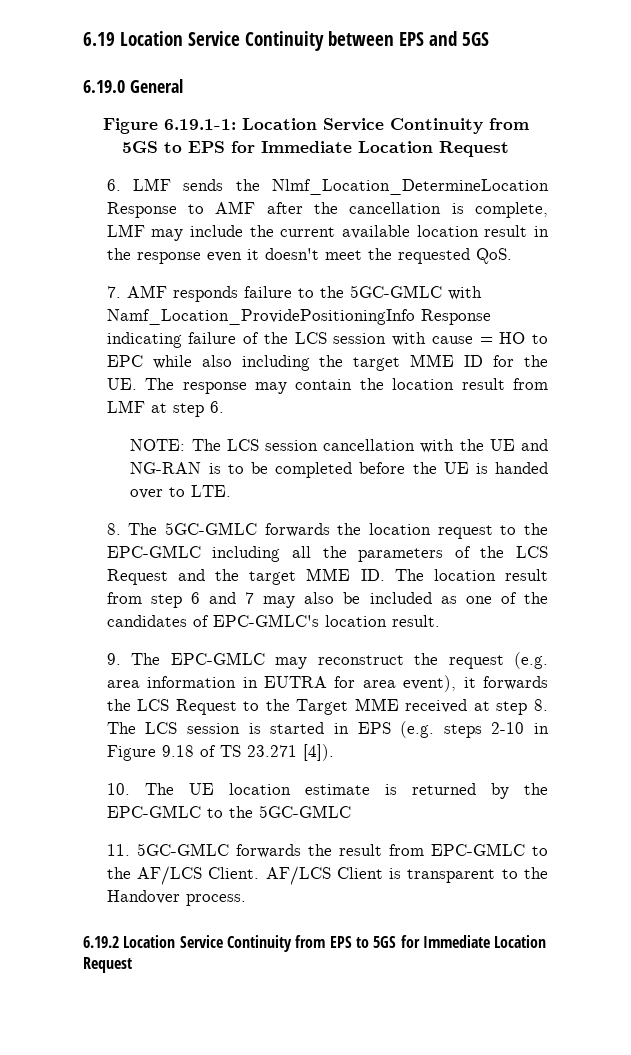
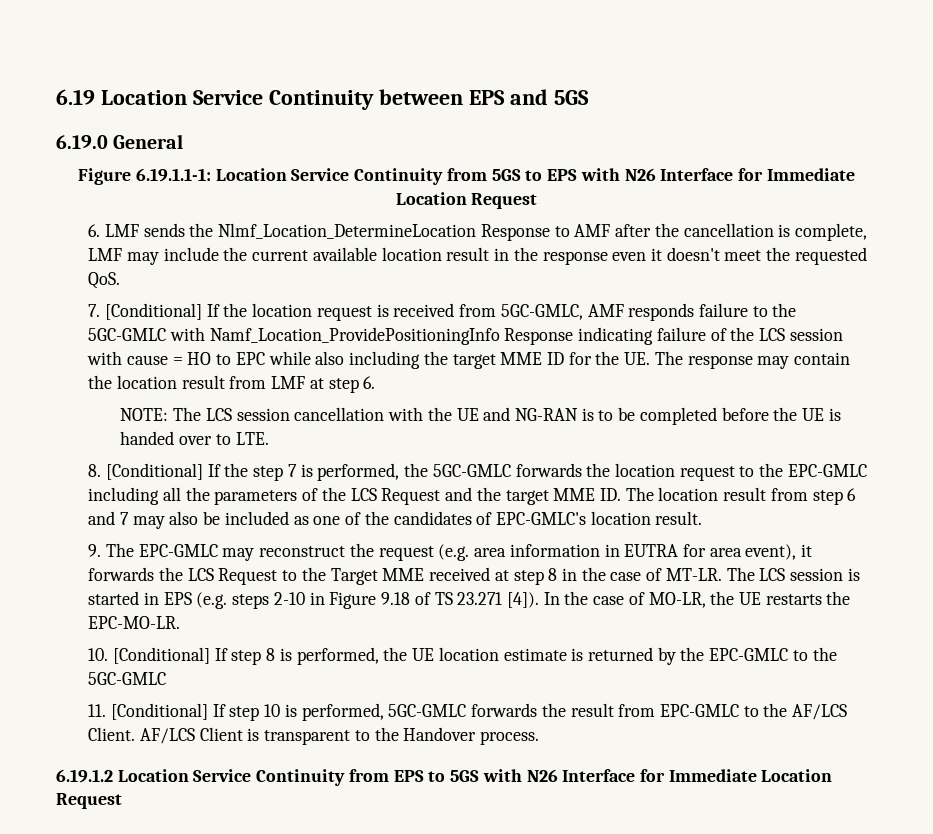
[163,119,236,130] 6.19.1-1: -> [136,168,212,182] 6.19.1.1-1:
(225, 147) none -> [580,168,734,181] with N26 Interface
(121, 292) none -> [104,303,583,321] [Conditional] If the location request is received from 5GC-GMLC,
[128,523,158,535] The -> [105,463,429,481] [Conditional] If the step 7 is performed, the
[534,699,548,711] 8. -> [548,567,722,581] 8 in the case of MT-LR.
[106,783,174,795] // 10. The -> [543,591,851,608] [88,616,181,629] [88,647,408,665] In the case of MO-LR, the UE restarts the EPC-MO-LR. // 10. [Conditional] If step 8 is performed, the
(130, 850) none -> [110,703,384,721] [Conditional] If step 10 is performed,
[83,936,119,948] 6.19.2 -> [56,769,113,783] 6.19.1.2
(397, 942) none -> [482,769,636,782] with N26 Interface

